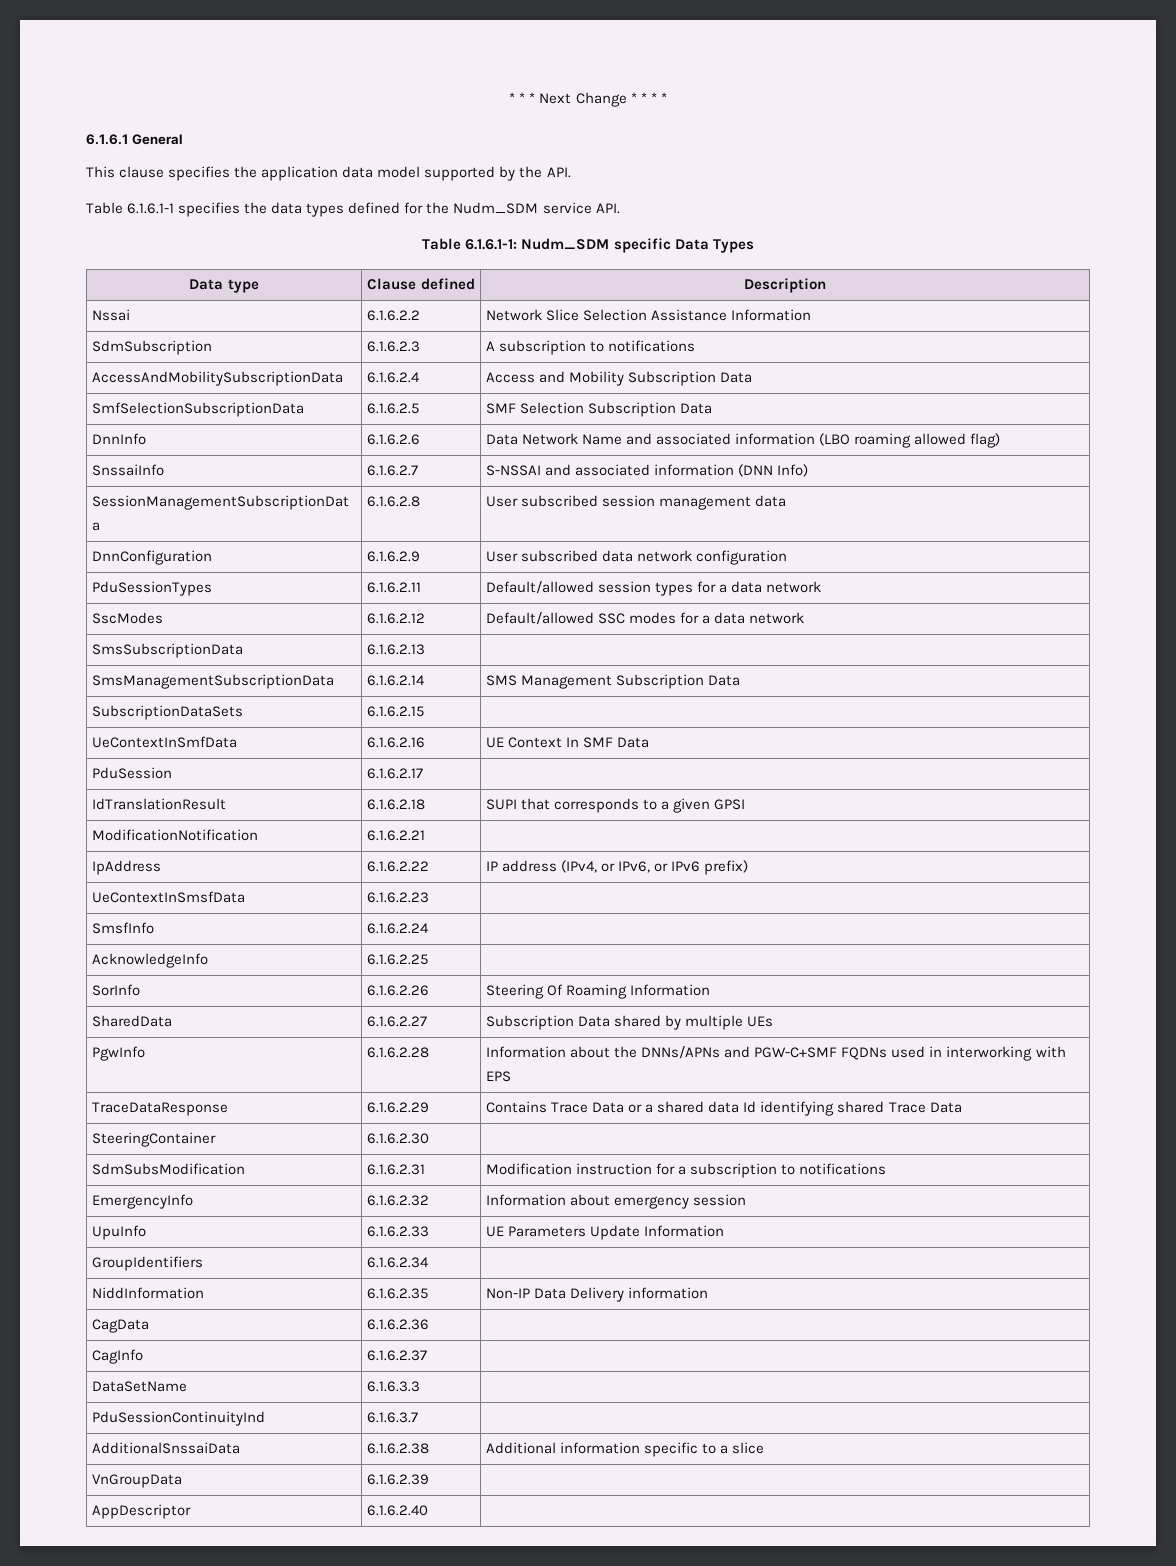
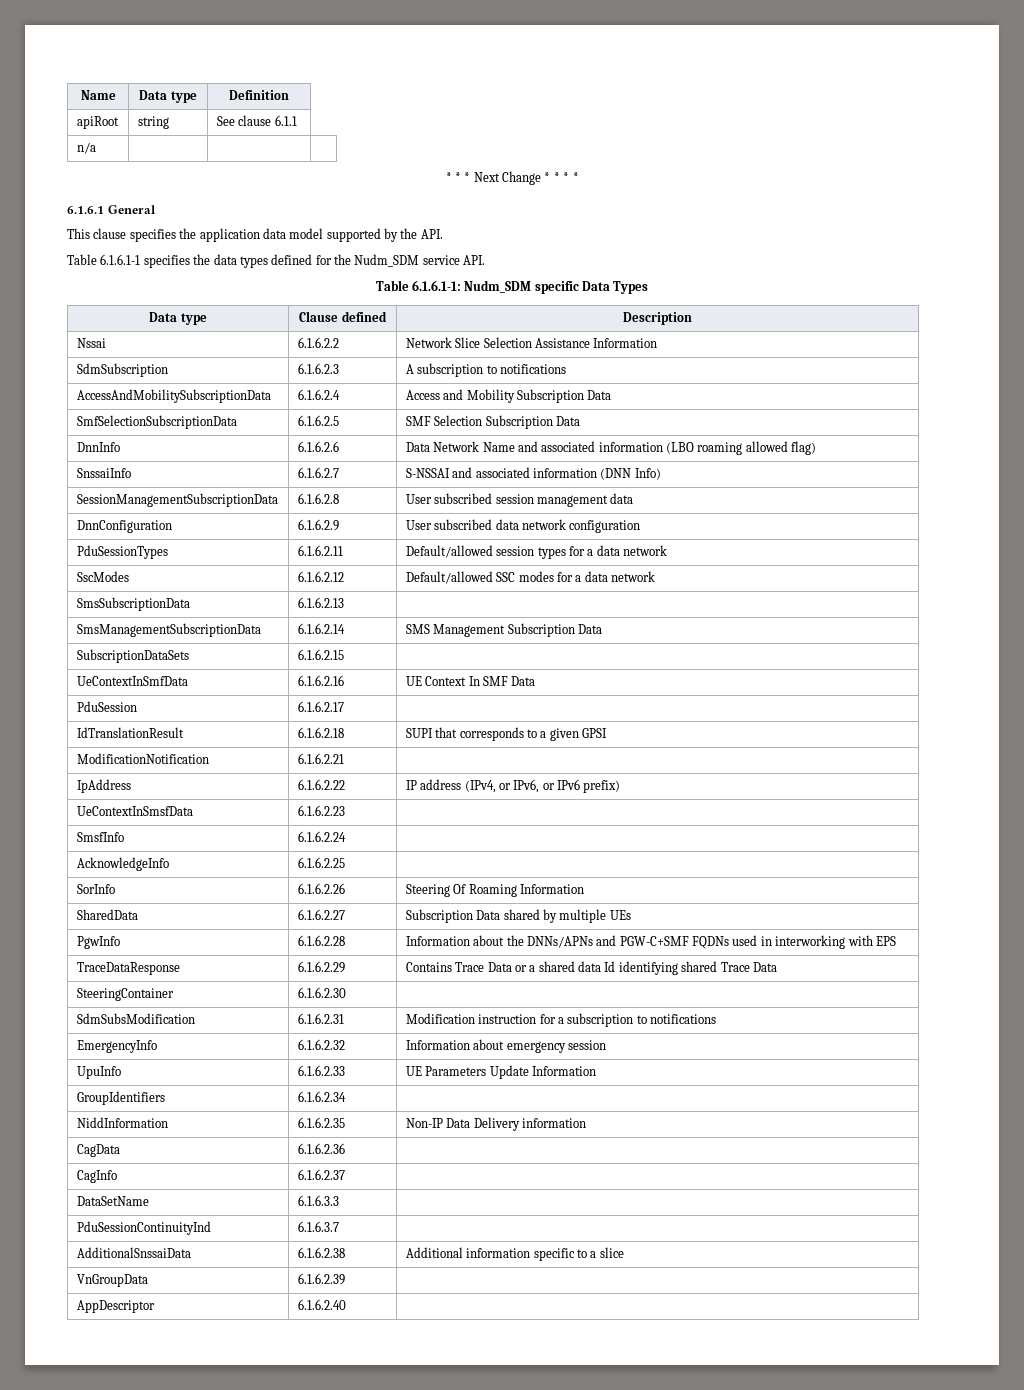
(509, 97) none -> [80,90,116,100] [139,90,197,103] [229,90,289,100] [76,116,119,129] [137,116,169,129] [216,115,297,126] [76,142,96,154] Name | Data type | Definition // apiRoot | string | See clause 6.1.1 // n/a | | | //

